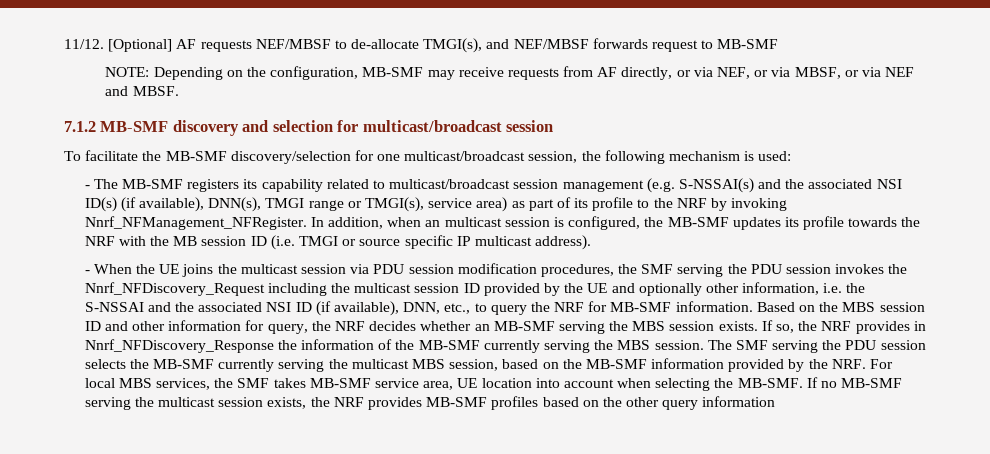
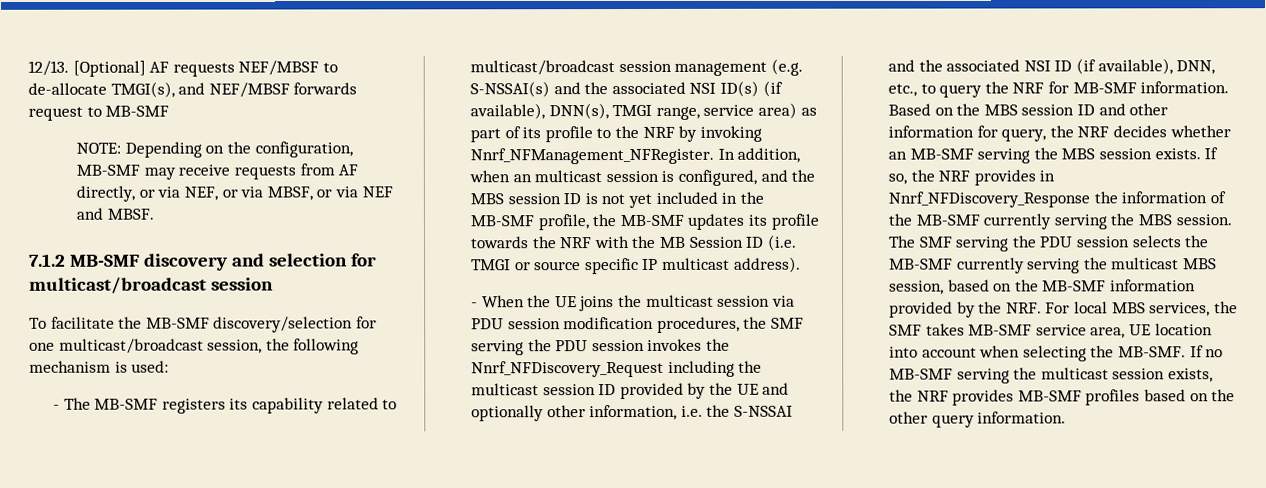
[64,39,104,49] 11/12. -> [28,60,69,76] 12/13.
[308,197,424,212] range or TMGI(s), -> [655,106,700,120] range,
(641, 223) none -> [760,169,816,182] [470,191,764,209] [470,214,589,231] and the MBS session ID is not yet included in the MB-SMF profile,
[201,236,247,246] session -> [688,236,744,248] Session
[702,396,776,407] information -> [977,411,1067,424] information.

